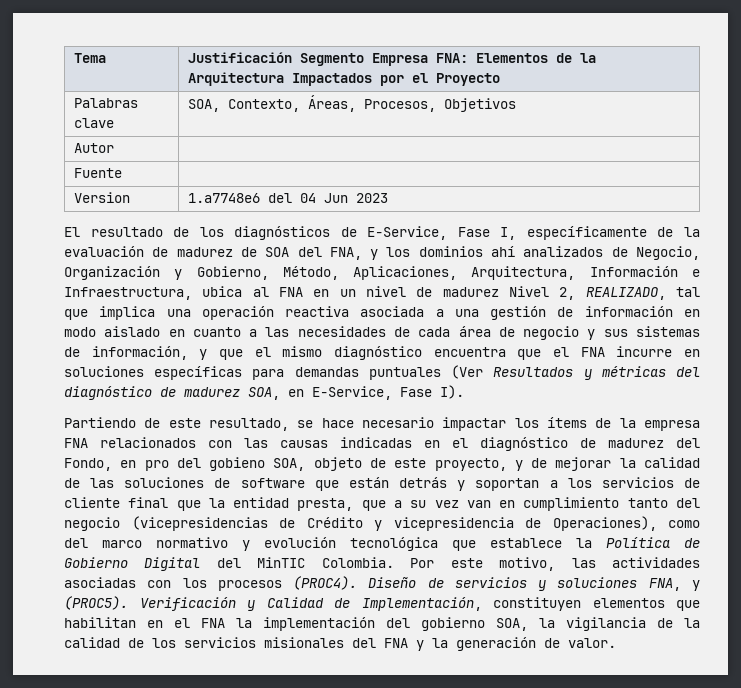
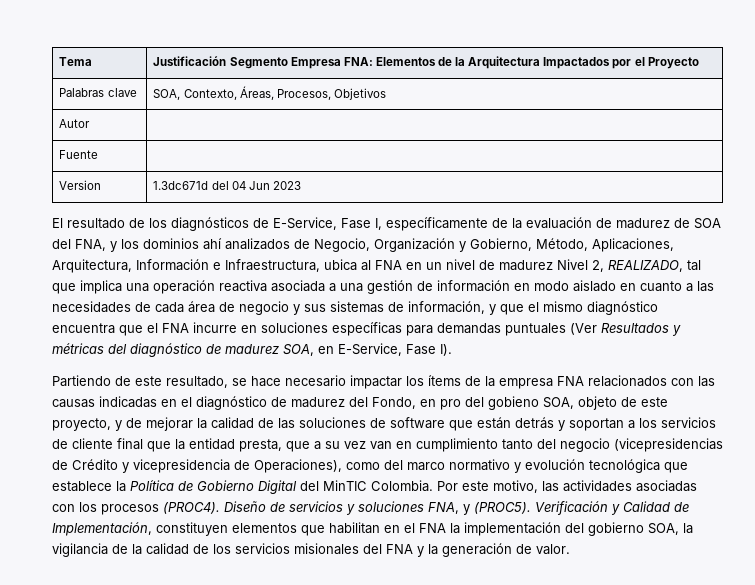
[188,193,261,203] 1.a7748e6 -> [153,181,209,190] 1.3dc671d

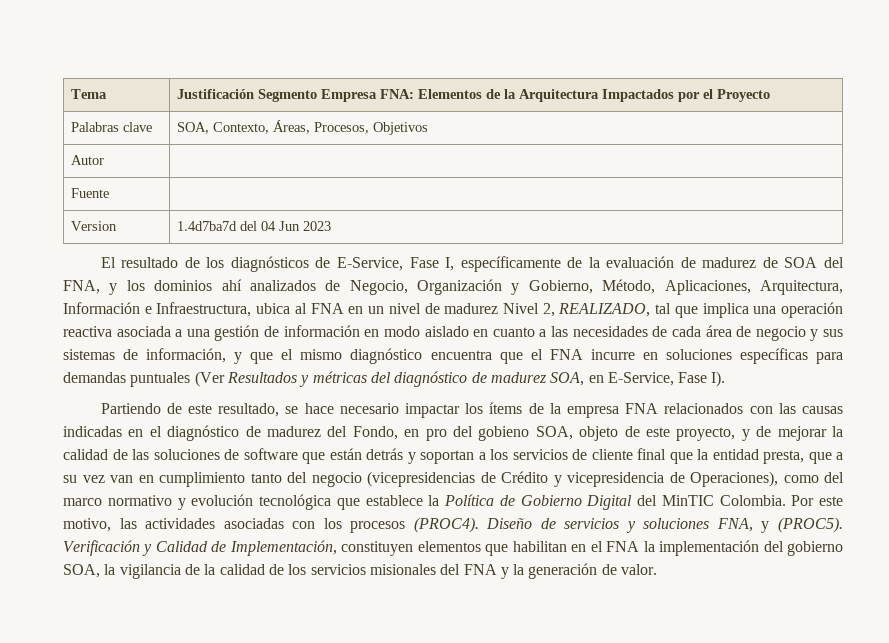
[153,181,209,190] 1.3dc671d -> [176,221,237,231] 1.4d7ba7d

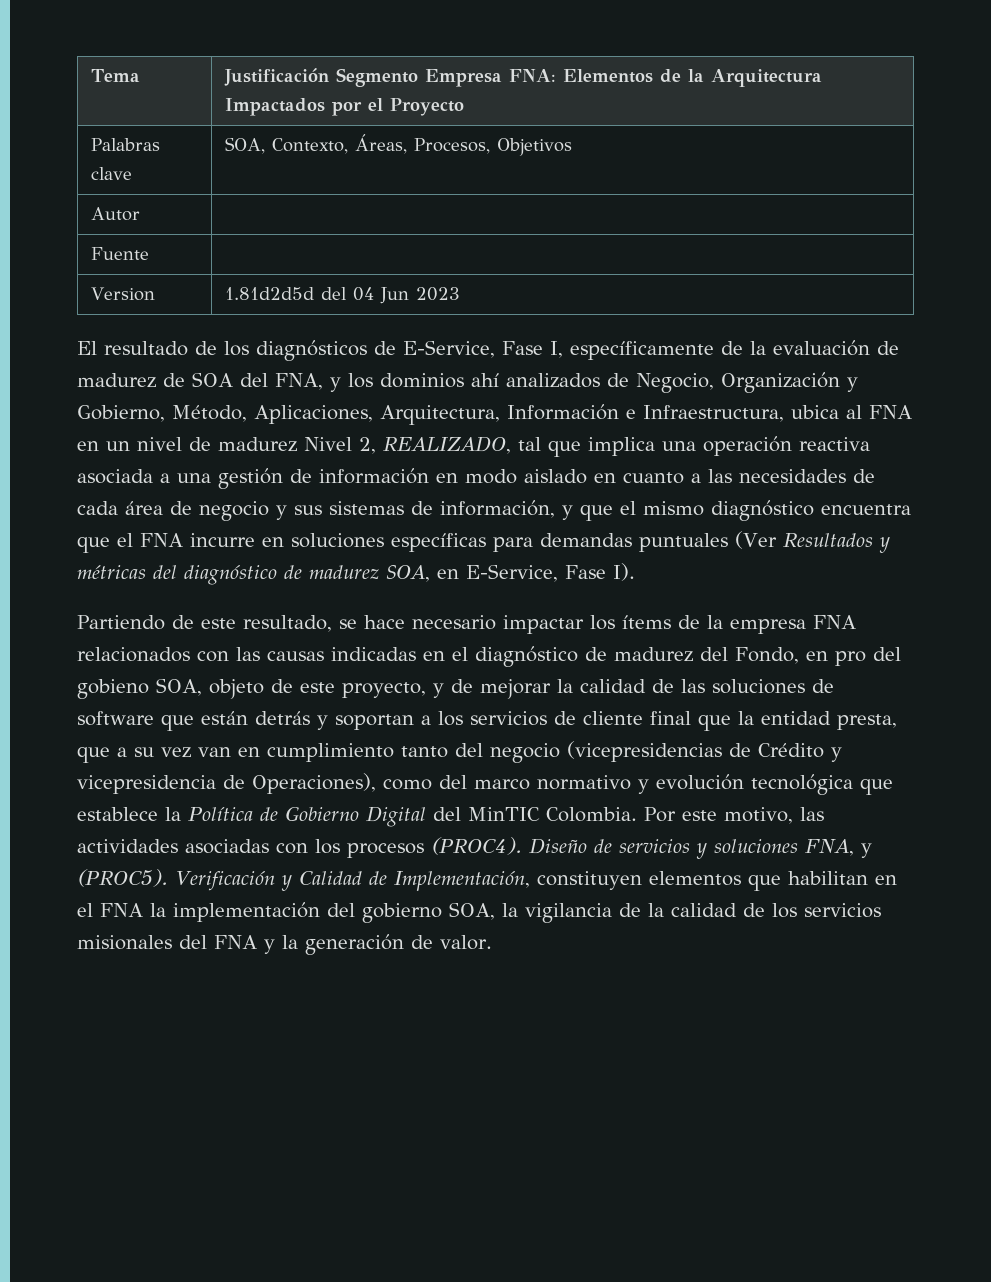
[176,221,237,231] 1.4d7ba7d -> [225,287,315,300] 1.81d2d5d

